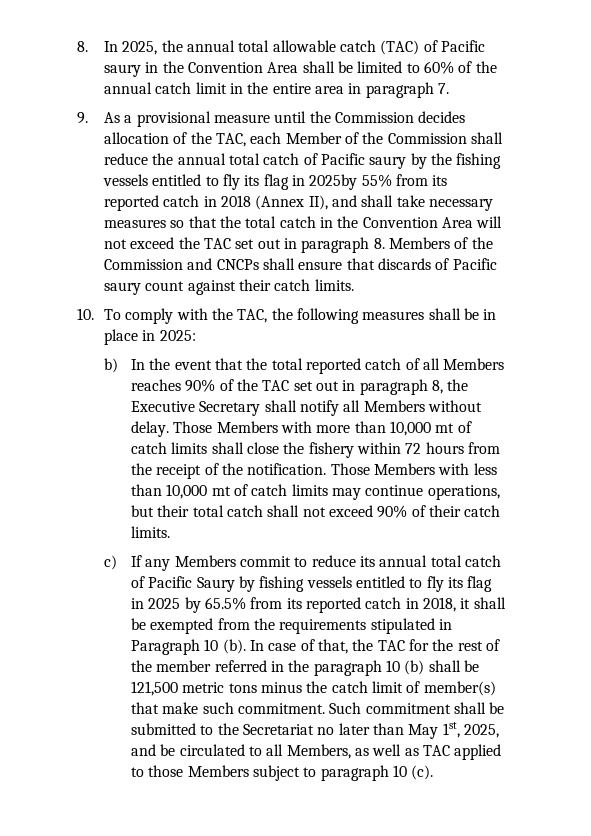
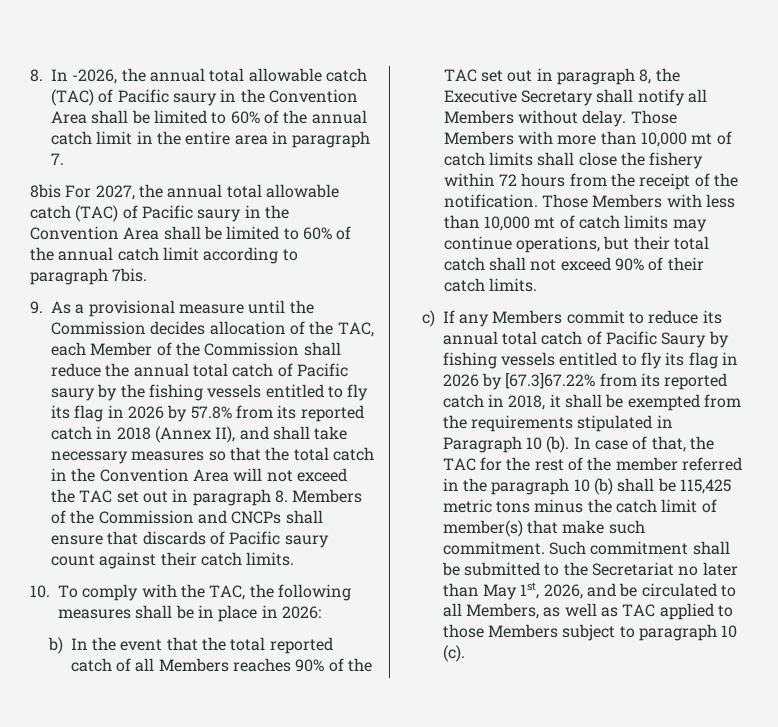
[122,41,158,55] 2025, -> [72,69,118,84] -2026,
(449, 88) none -> [30,184,339,200] [30,205,289,222] [30,226,352,240] [30,247,298,264] [30,268,148,285] // 8bis For 2027, the annual total allowable catch (TAC) of Pacific saury in the Convention Area shall be limited to 60% of the annual catch limit according to paragraph 7bis.
[309,174,392,190] 2025by 55% -> [127,405,232,422] 2026 by 57.8%
[159,330,196,341] 2025: -> [281,606,321,619] 2026:
[148,597,247,613] 2025 by 65.5% -> [442,373,596,390] 2026 by [67.3]67.22%
[131,681,179,696] 121,500 -> [679,479,731,494] 115,425
[463,724,499,738] 2025, -> [543,584,583,599] 2026,

